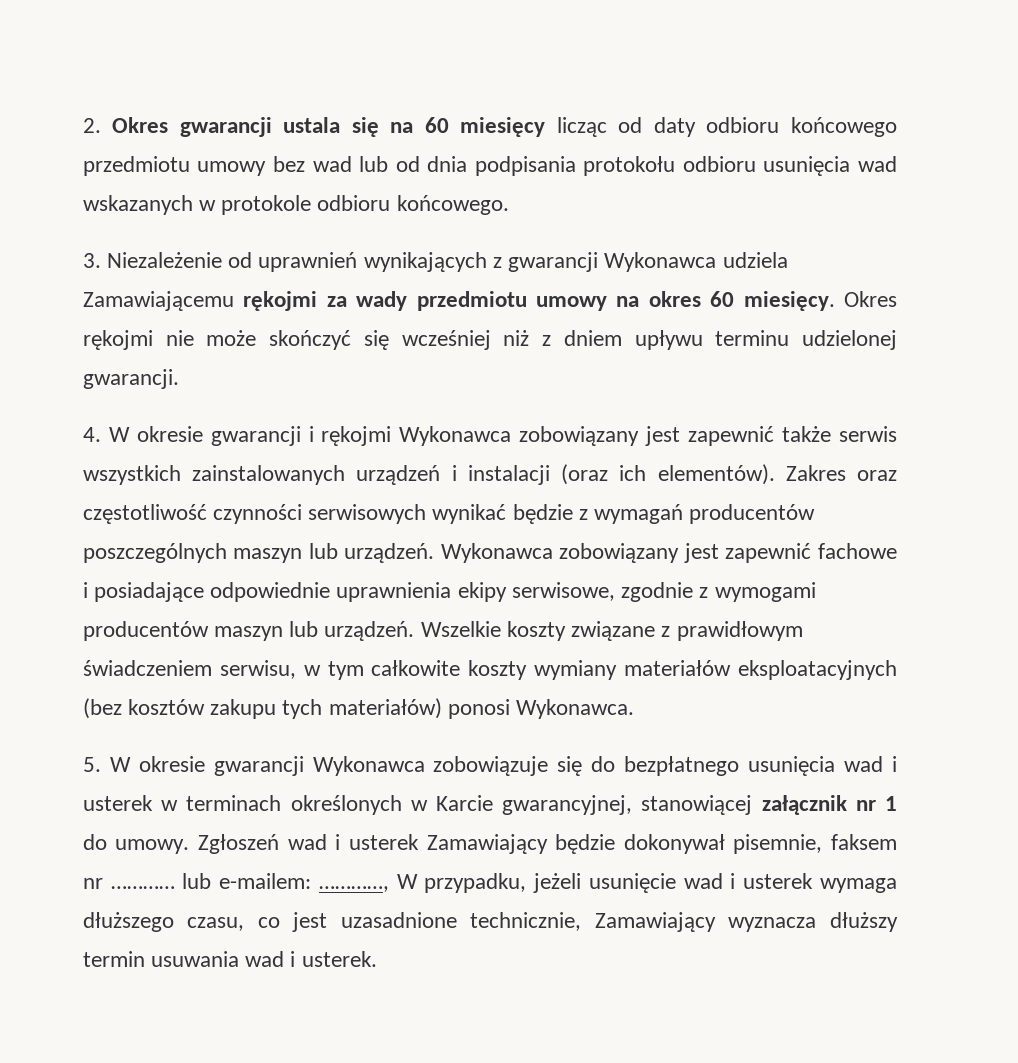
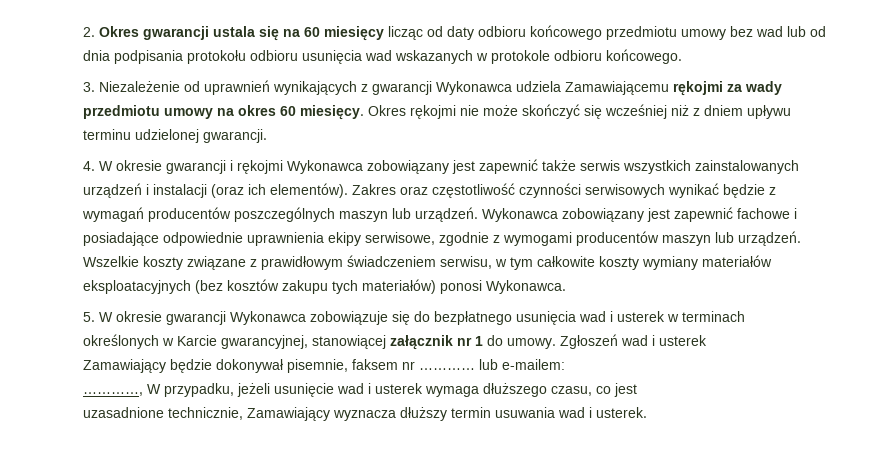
(282, 803) none -> (745, 316) //
(419, 842) none -> (707, 340) //
(312, 881) none -> (565, 364) //
(328, 922) none -> (637, 390) //

